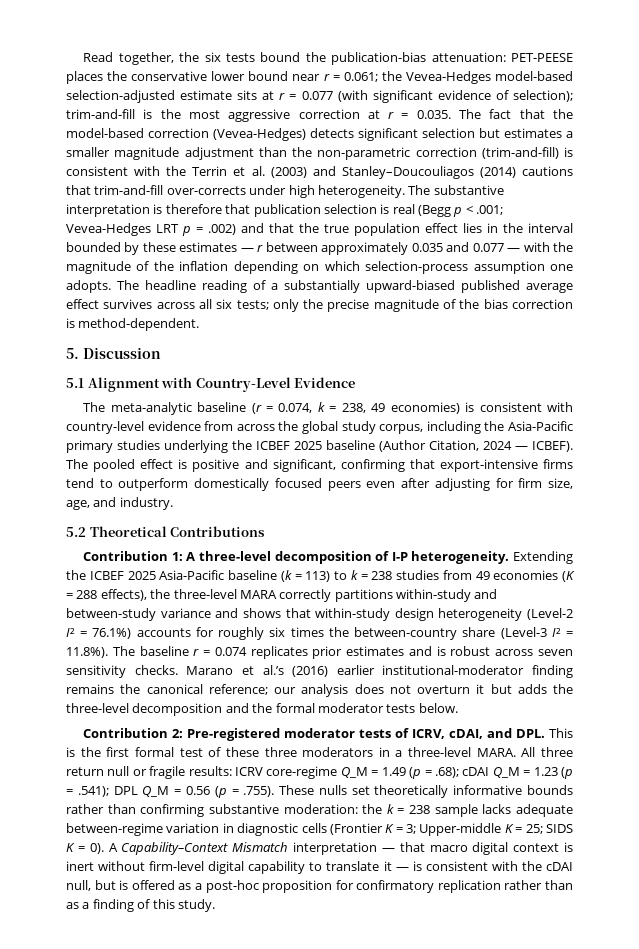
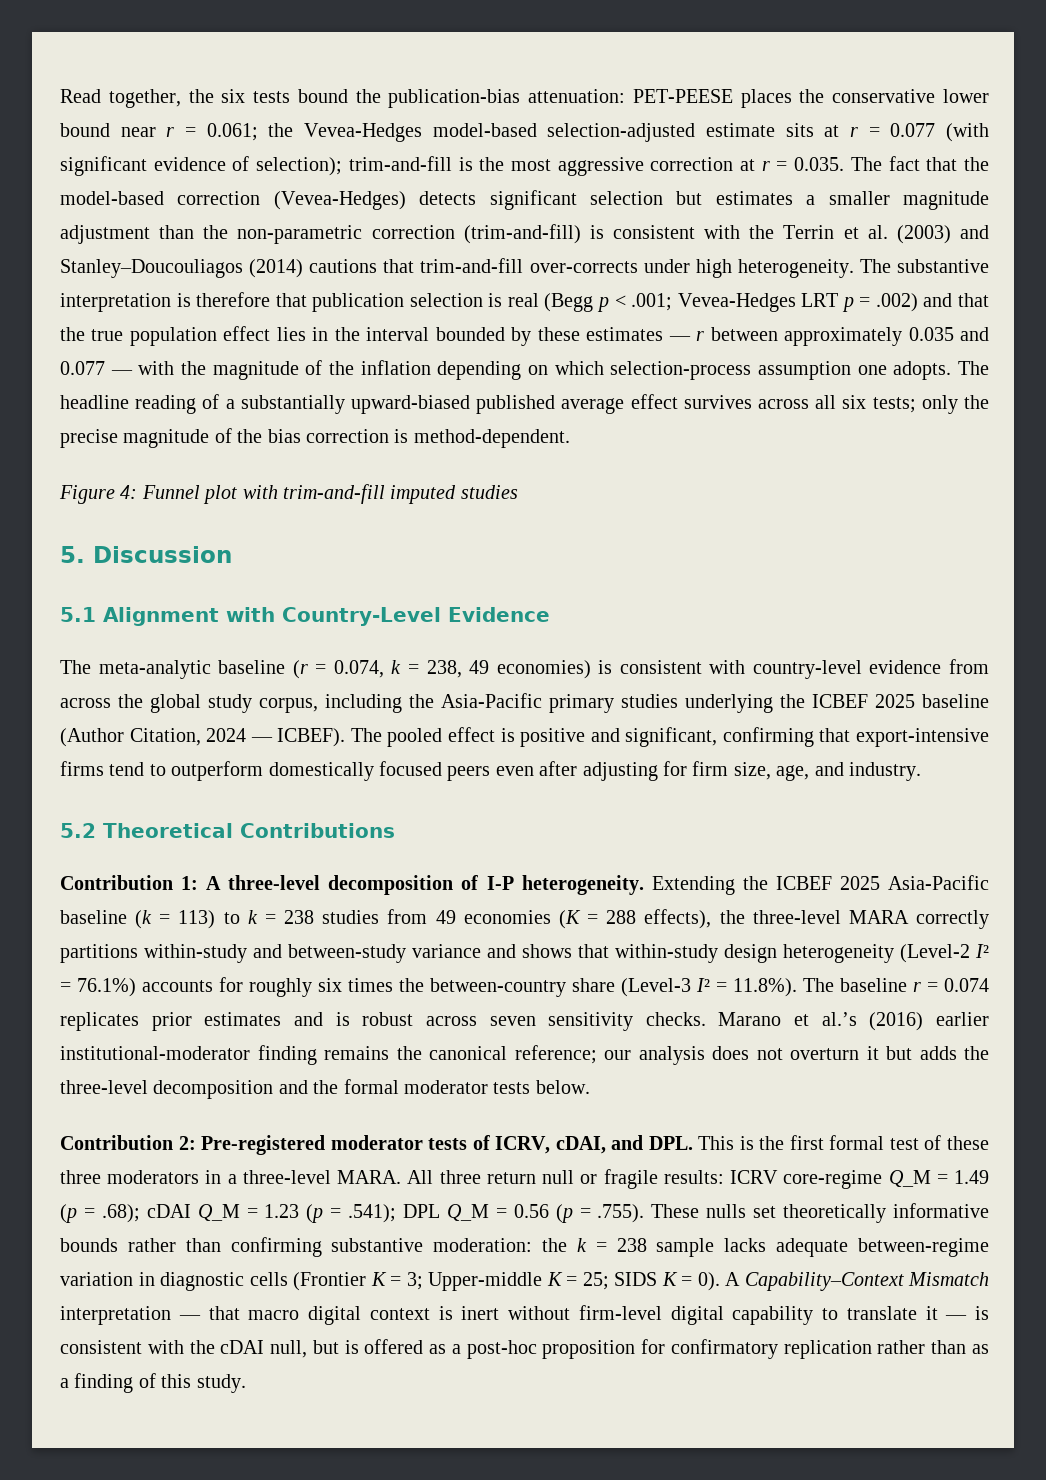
(200, 324) none -> [59,484,518,504] // Figure 4: Funnel plot with trim-and-fill imputed studies

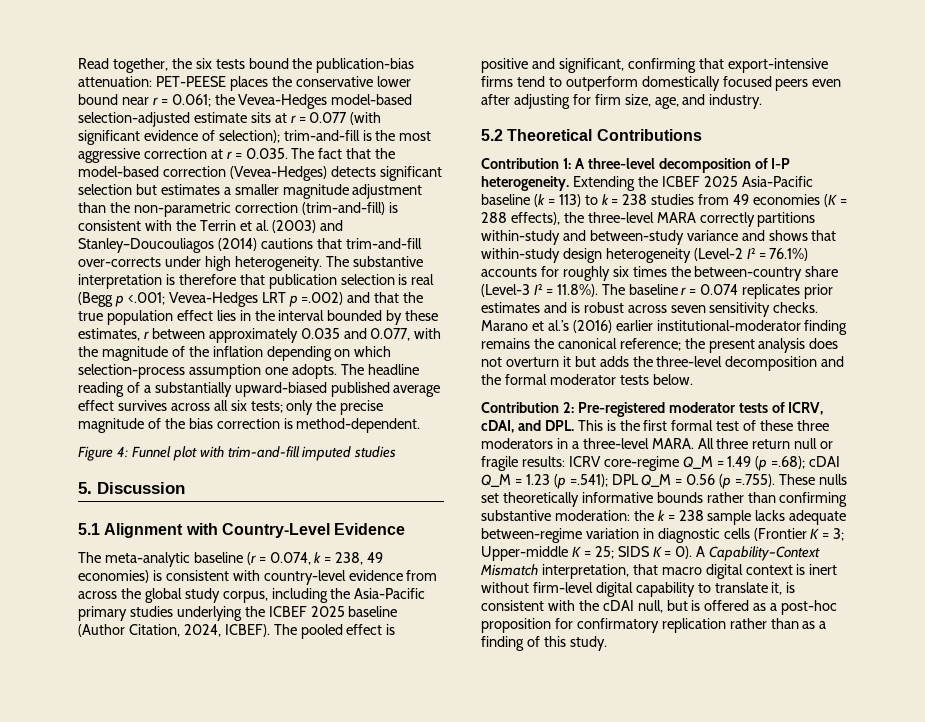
[614,293,673,311] < .001; -> [127,292,165,305] <.001;
[859,293,918,312] = .002) -> [301,292,344,305] =.002)
[586,327,691,341] estimates — -> [78,328,140,341] estimates,
[60,361,133,375] 0.077 — -> [370,328,411,341] 0.077,
[206,728,273,742] 2024 — -> [183,624,221,637] 2024,
[604,1050,631,1060] our -> [684,338,755,353] the present
[83,1204,140,1223] = .68); -> [771,456,806,469] =.68);
[330,1204,397,1223] = .541); -> [569,474,608,487] =.541);
[579,1204,645,1223] = .755). -> [735,474,776,487] =.755).
[60,1306,201,1325] interpretation — -> [541,564,629,579] interpretation,
[925,1306,968,1320] it — -> [771,582,783,595] it,

